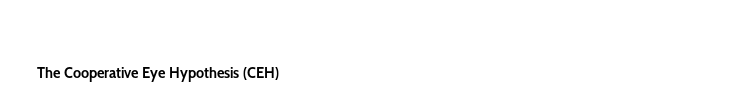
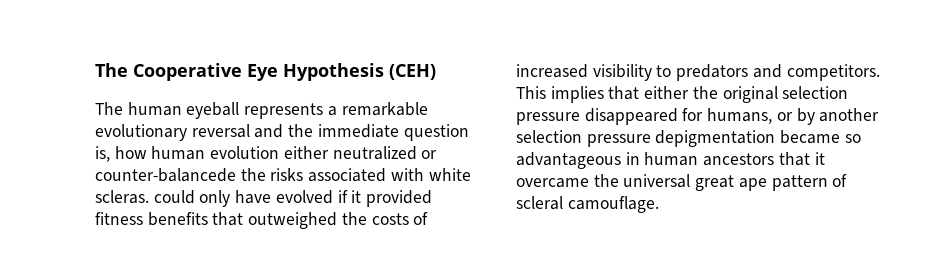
(279, 73) none -> [95,102,428,119] [95,124,469,141] [95,146,438,162] [95,168,471,182] [95,190,433,207] [95,212,429,229] [516,64,880,81] [516,86,849,103] [516,108,880,125] [516,130,861,147] [516,152,825,169] [516,174,848,191] [516,196,659,213] // The human eyeball represents a remarkable evolutionary reversal and the immediate question is, how human evolution either neutralized or counter-balancede the risks associated with white scleras. could only have evolved if it provided fitness benefits that outweighed the costs of increased visibility to predators and competitors. This implies that either the original selection pressure disappeared for humans, or by another selection pressure depigmentation became so advantageous in human ancestors that it overcame the universal great ape pattern of scleral camouflage.

